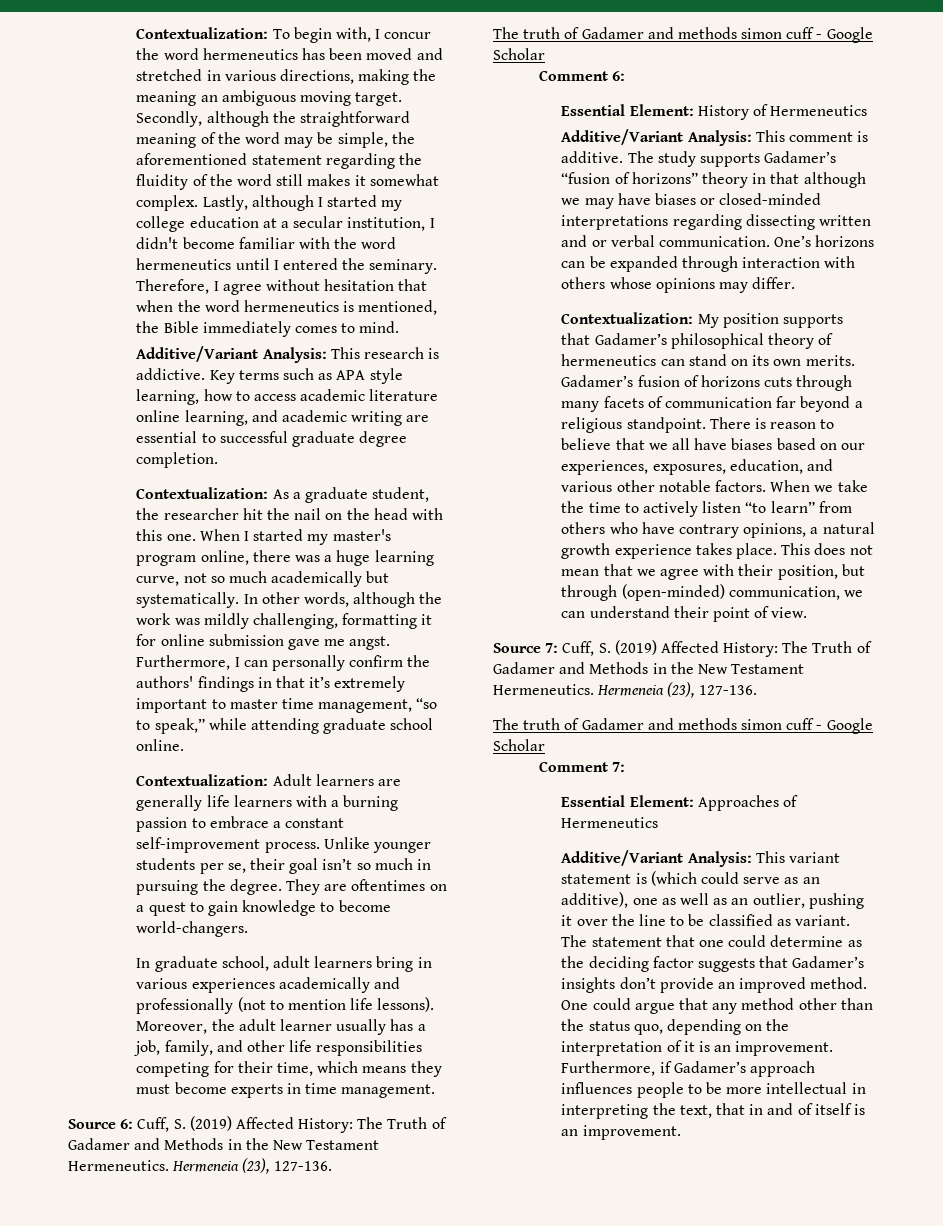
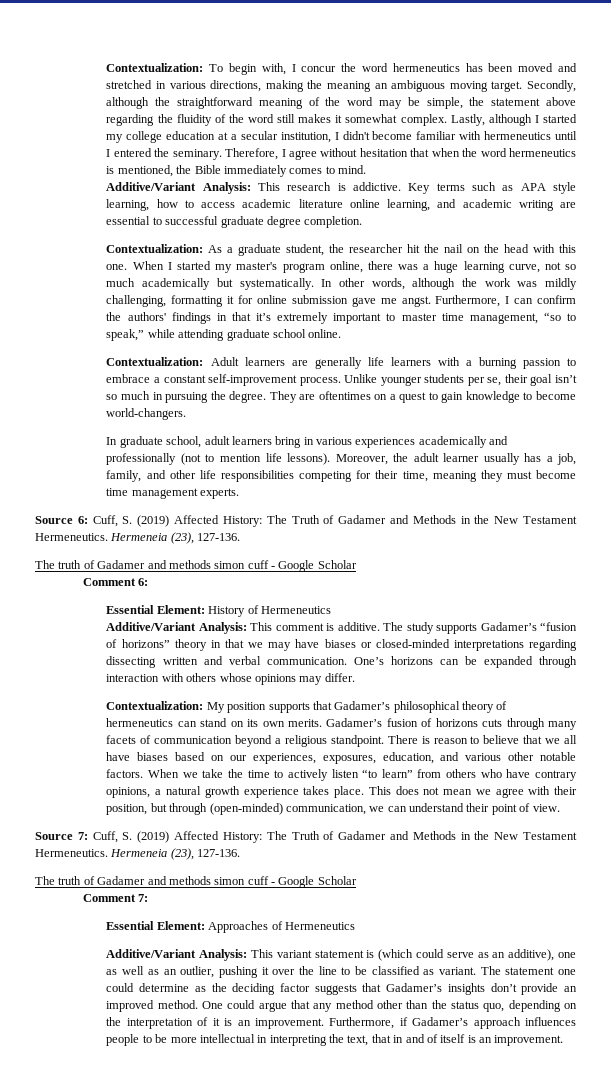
[136,153,322,165] aforementioned statement -> [491,97,576,106] statement above
[334,237,397,249] the word -> (482, 135) none
[272,655,346,671] personally -> (534, 301) none
[317,1061,407,1073] which means -> [432,471,477,482] meaning
[230,1083,436,1098] experts in time management. -> [106,488,240,499] time management experts.
[803,172,866,188] although -> (244, 643) none
[591,240,607,247] or -> (223, 660) none
[776,396,797,408] far -> (233, 740) none
[603,564,633,576] that -> (472, 792) none
[665,935,695,947] that -> (555, 971) none

